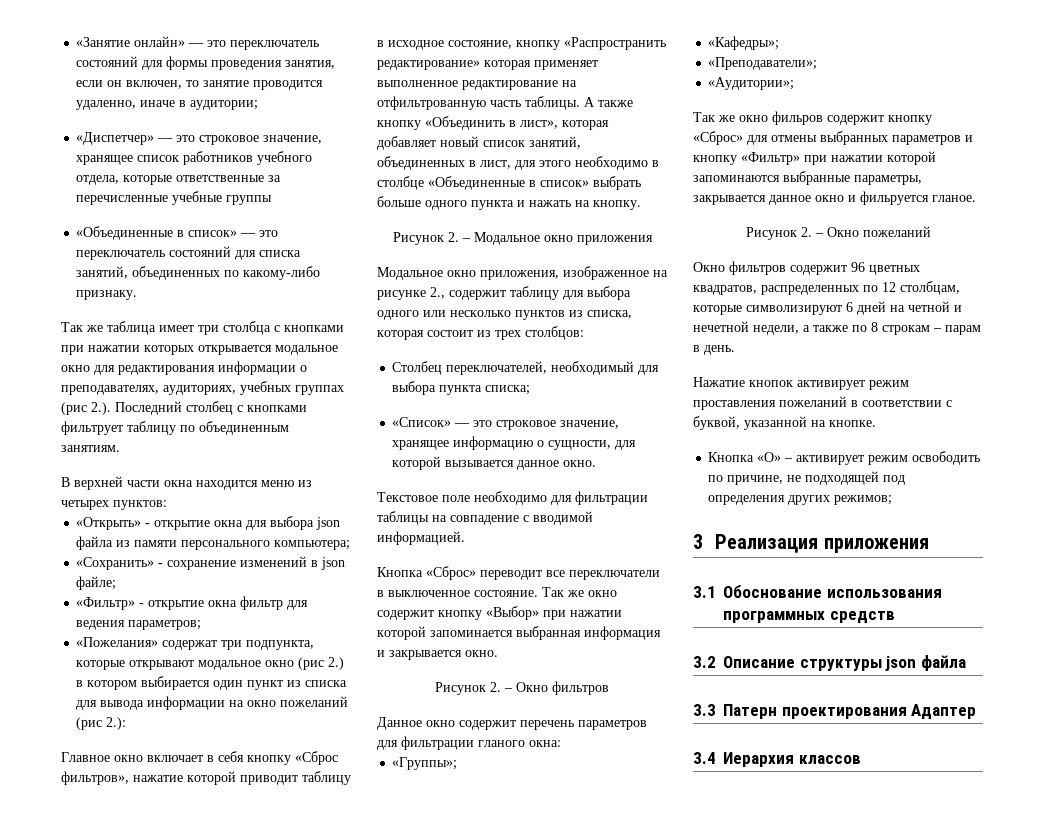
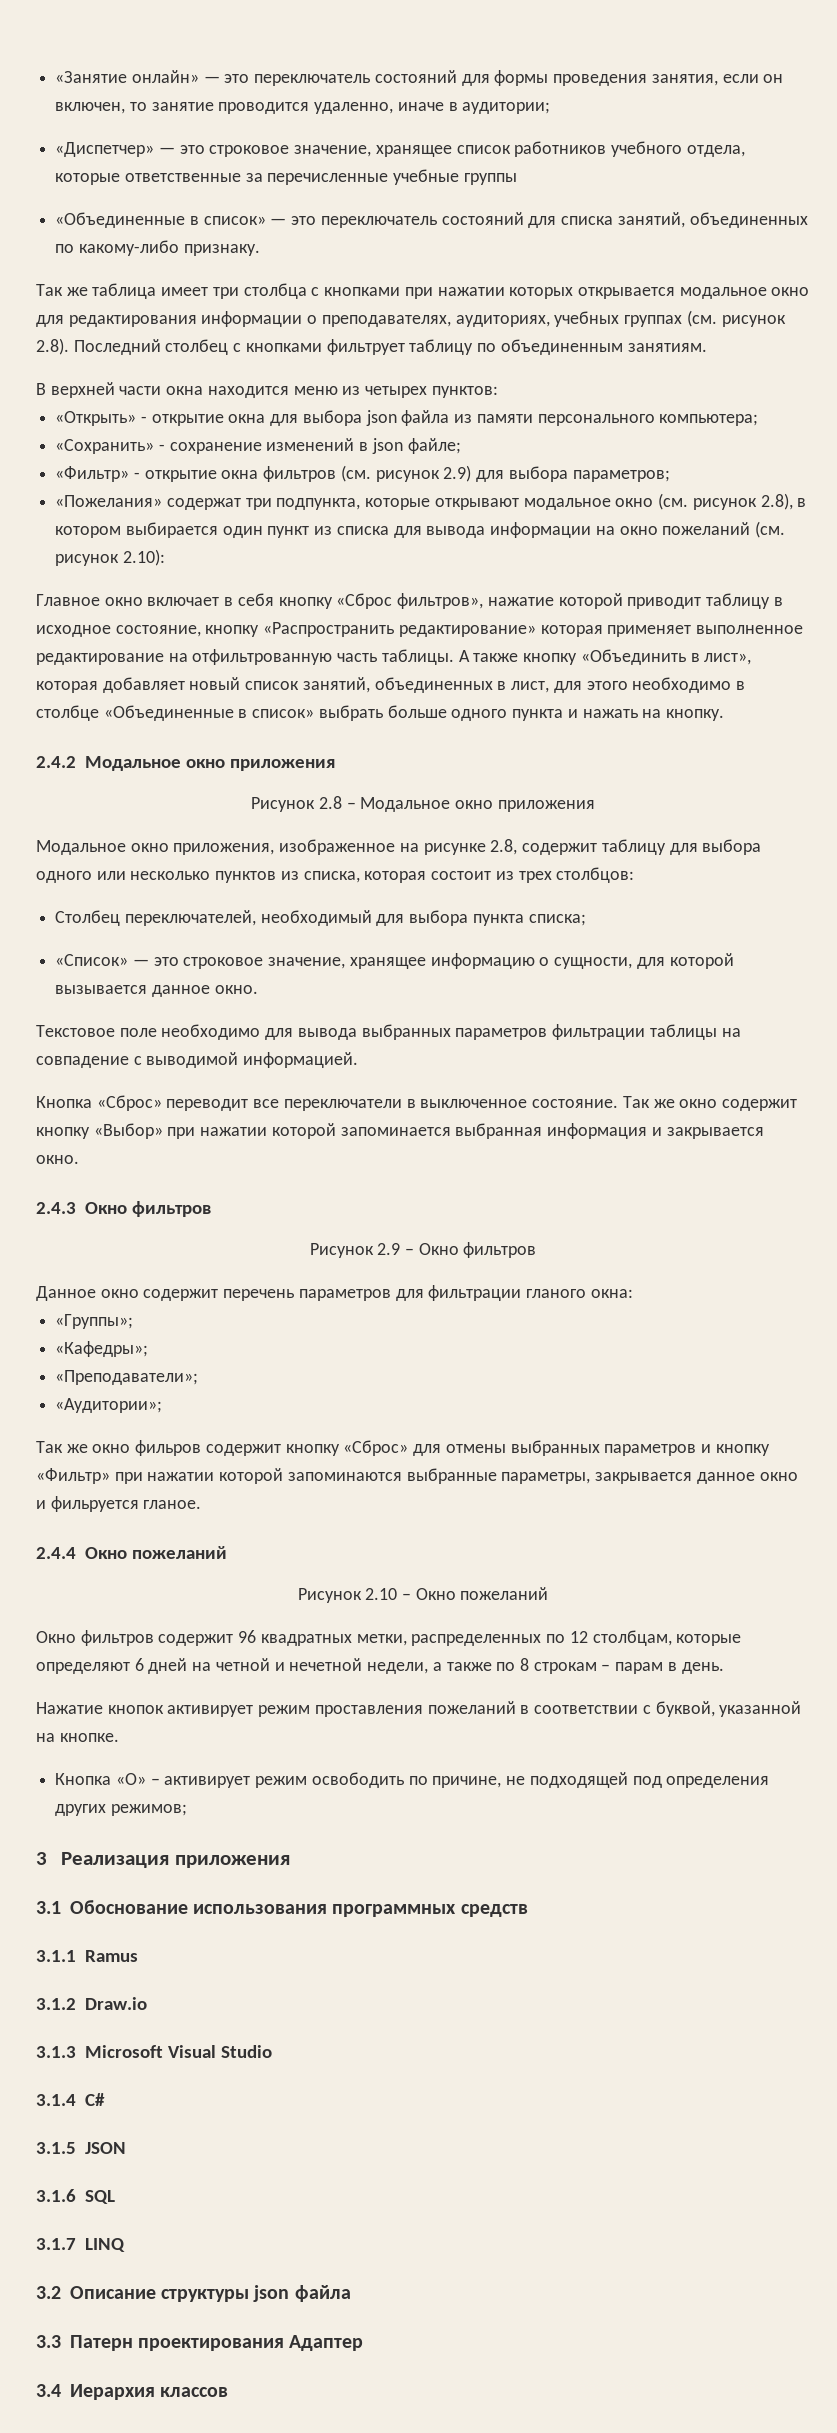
[61,402,111,415] (рис 2.). -> [686,310,786,327] [36,338,69,355] (см. рисунок 2.8).
[240,596,309,610] [76,620,126,630] фильтр для ведения -> [263,465,568,482] фильтров (см. рисунок 2.9) для выбора
[298,657,345,670] (рис 2.) -> [658,493,793,510] (см. рисунок 2.8),
[76,717,127,730] (рис 2.): -> [754,521,785,538] [55,549,165,566] (см. рисунок 2.10):
[392,232,459,245] // Рисунок 2. -> [36,756,335,771] [251,796,342,812] // 2.4.2 Модальное окно приложения // Рисунок 2.8
[430,287,445,299] 2., -> [490,839,518,855] 2.8,
(572, 500) none -> [297,1024,548,1040] вывода выбранных параметров
[533,511,593,525] вводимой -> [146,1052,239,1068] выводимой
[435,682,501,695] // Рисунок 2. -> [36,1201,211,1217] [309,1243,401,1258] // 2.4.3 Окно фильтров // Рисунок 2.9
[745,227,812,240] // Рисунок 2. -> [36,1546,227,1559] [297,1588,398,1603] // 2.4.4 Окно пожеланий // Рисунок 2.10
[869,265,920,275] [693,285,757,295] цветных квадратов, -> [260,1634,407,1646] квадратных метки,
[746,305,842,315] символизируют -> [36,1662,130,1674] определяют
(895, 617) none -> [36,1950,138,1962] [36,1997,147,2010] [36,2045,272,2058] [36,2093,105,2106] [36,2142,126,2154] [36,2189,115,2204] [36,2238,125,2252] // 3.1.1 Ramus // 3.1.2 Draw.io // 3.1.3 Microsoft Visual Studio // 3.1.4 C# // 3.1.5 JSON // 3.1.6 SQL // 3.1.7 LINQ

